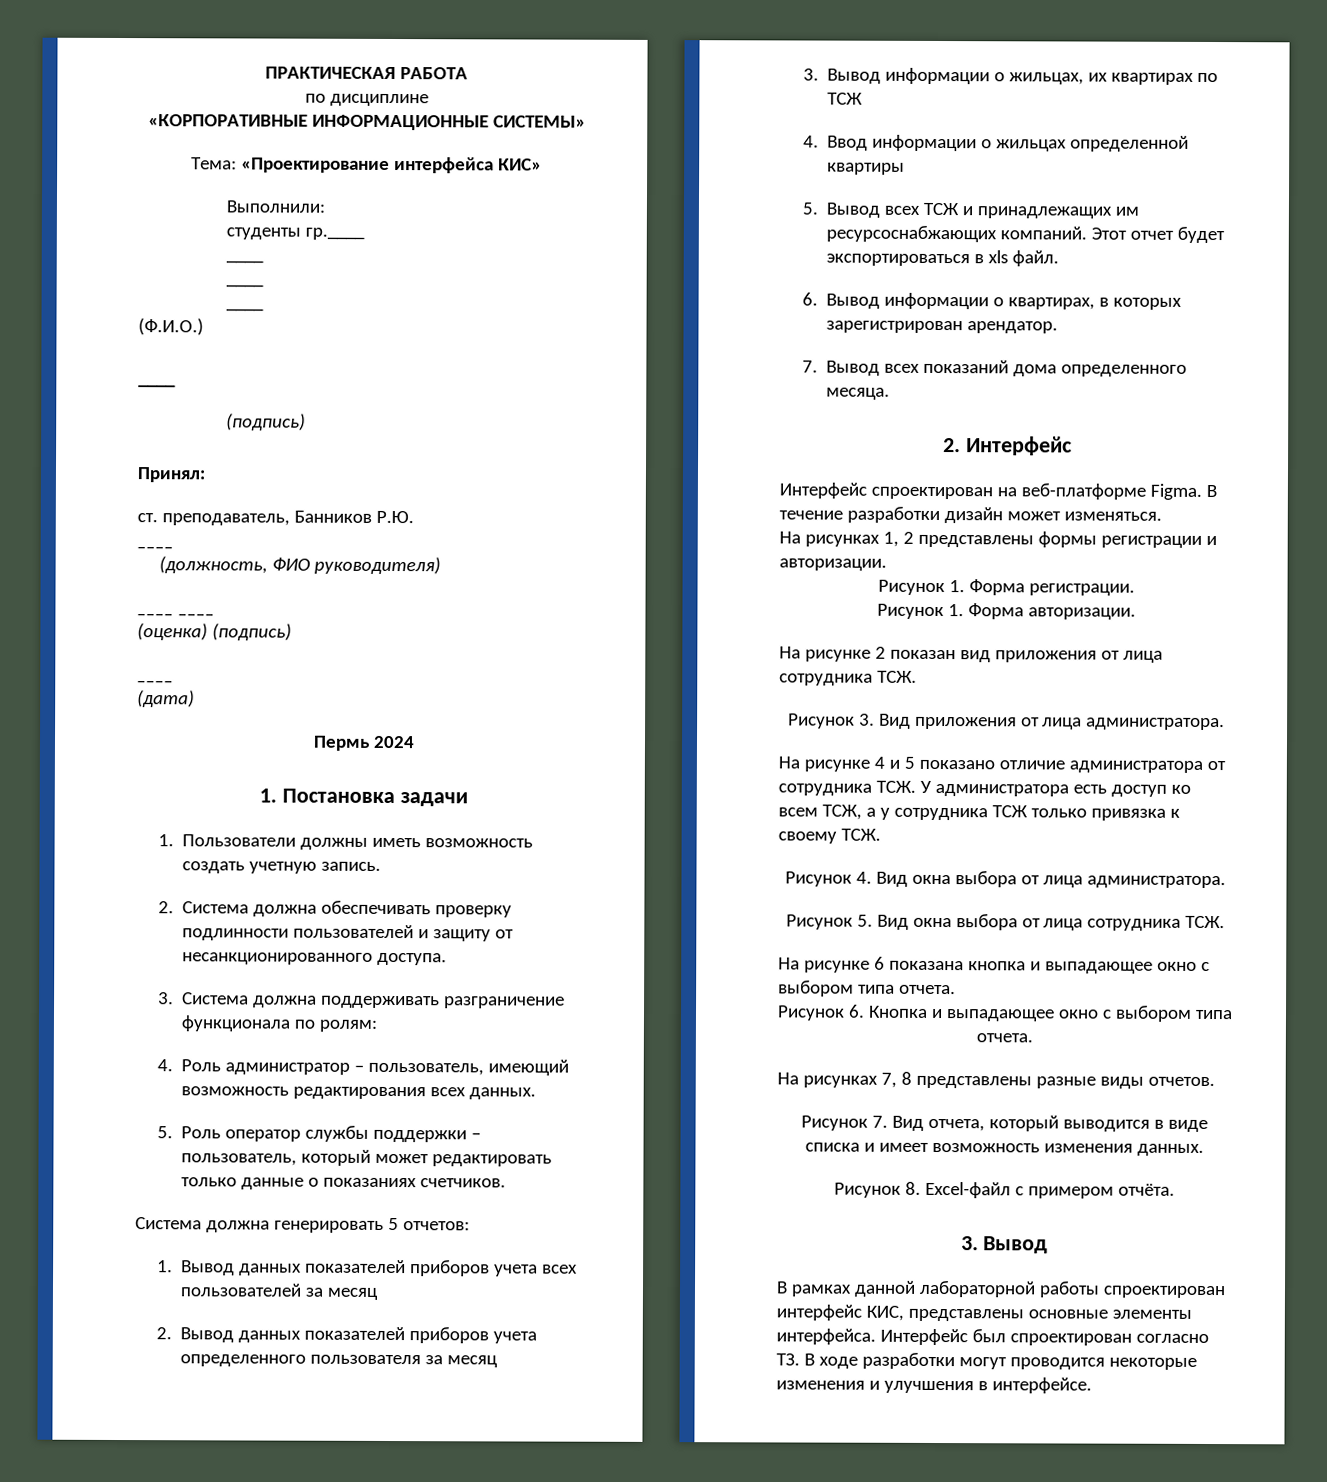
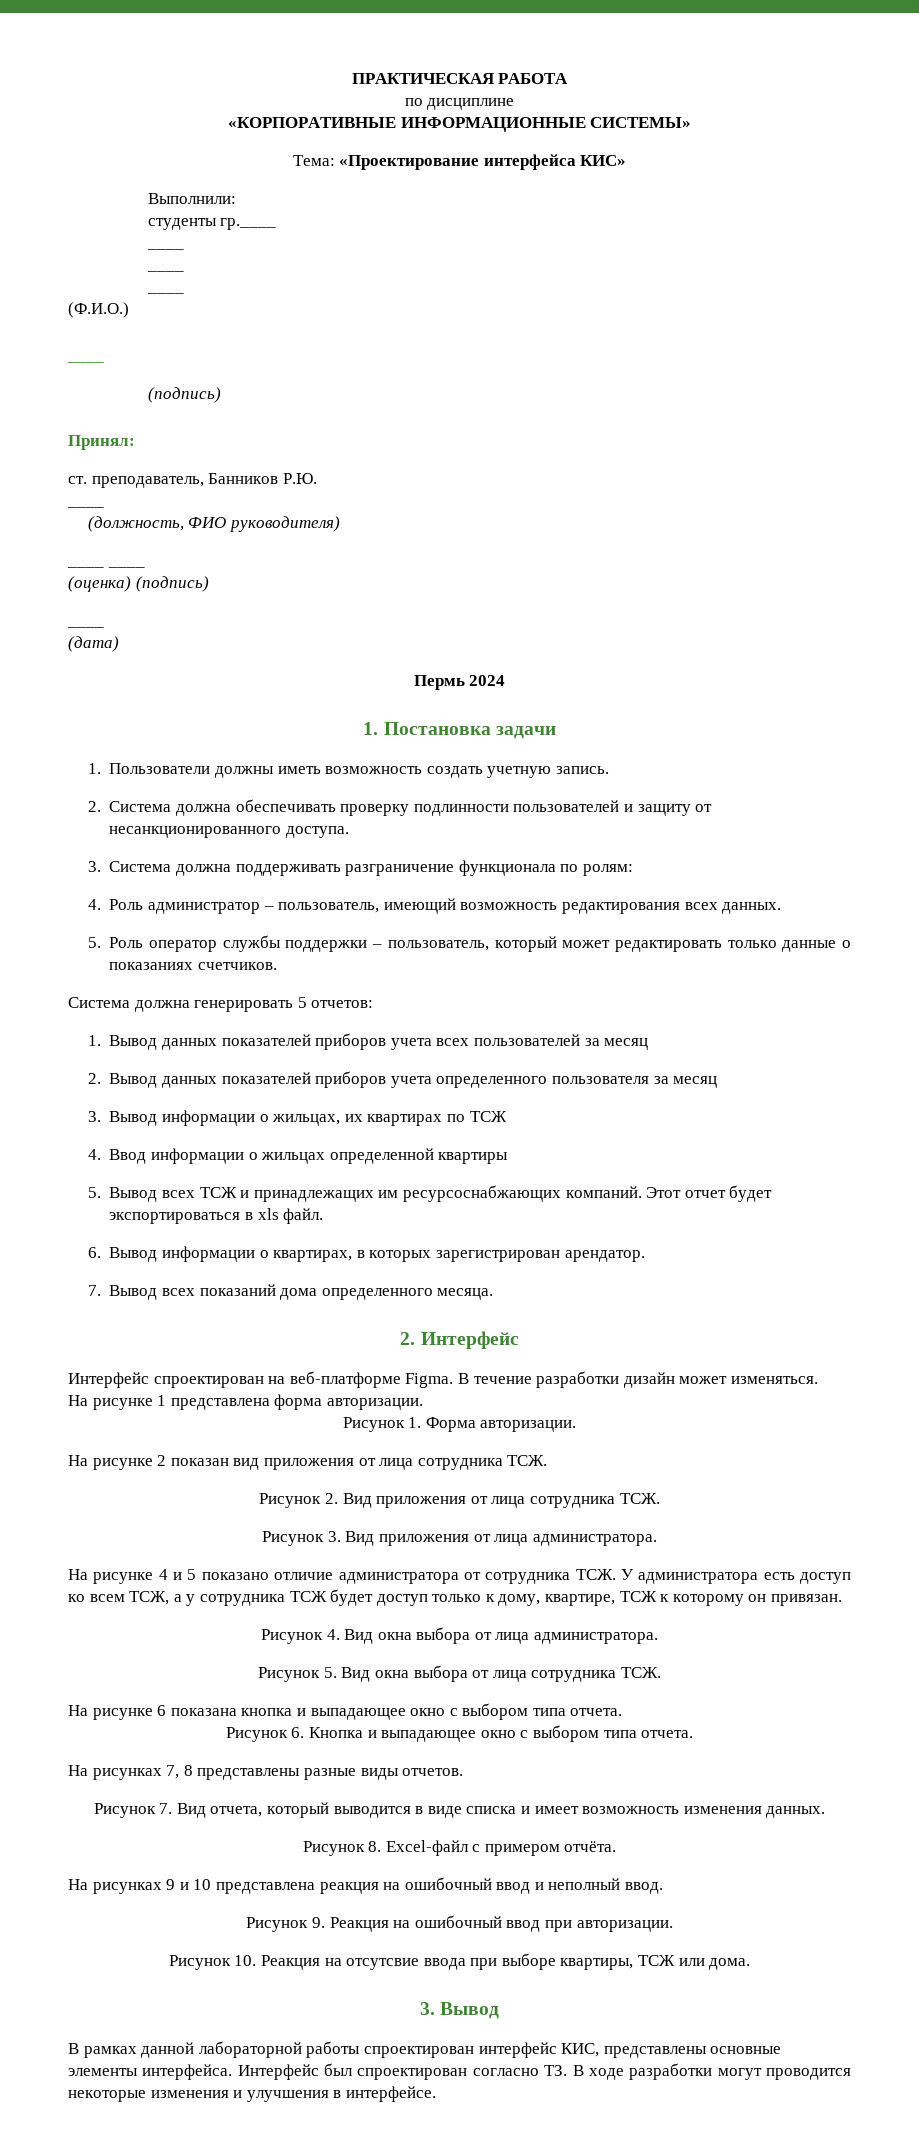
[804,531,1217,548] [779,558,887,571] [878,579,1135,596] рисунках 1, 2 представлены формы регистрации и авторизации. // Рисунок 1. Форма регистрации. -> [92,1394,423,1410] рисунке 1 представлена форма авторизации.
(917, 676) none -> [259,1493,660,1508] // Рисунок 2. Вид приложения от лица сотрудника ТСЖ.
[1030,808,1180,821] [778,828,881,844] только привязка к своему ТСЖ. -> [330,1589,843,1606] будет доступ только к дому, квартире, ТСЖ к которому он привязан.
(1175, 1189) none -> [68,1877,664,1894] [246,1915,673,1932] [168,1953,751,1970] // На рисунках 9 и 10 представлена реакция на ошибочный ввод и неполный ввод. // Рисунок 9. Реакция на ошибочный ввод при авторизации. // Рисунок 10. Реакция на отсутсвие ввода при выборе квартиры, ТСЖ или дома.

